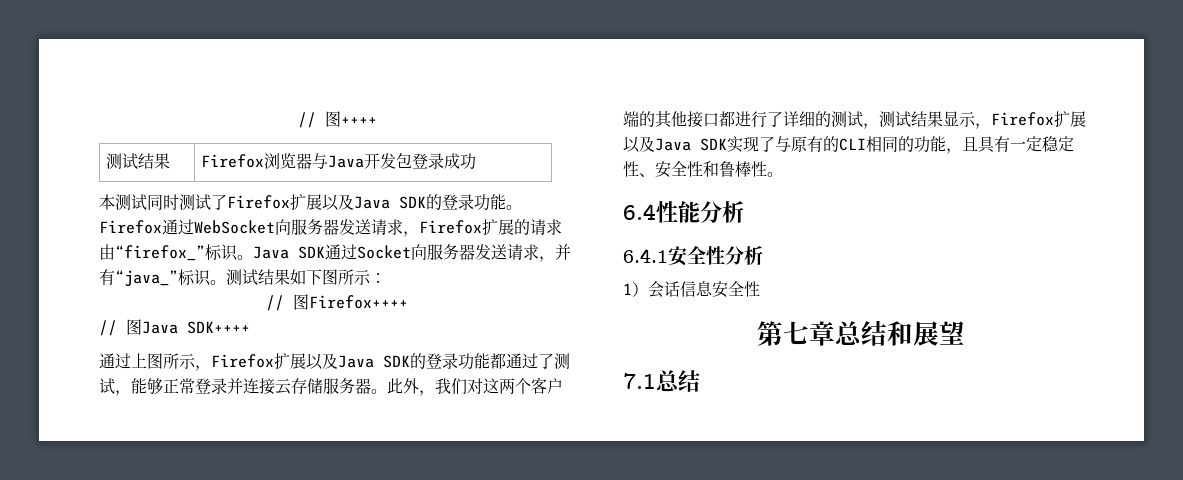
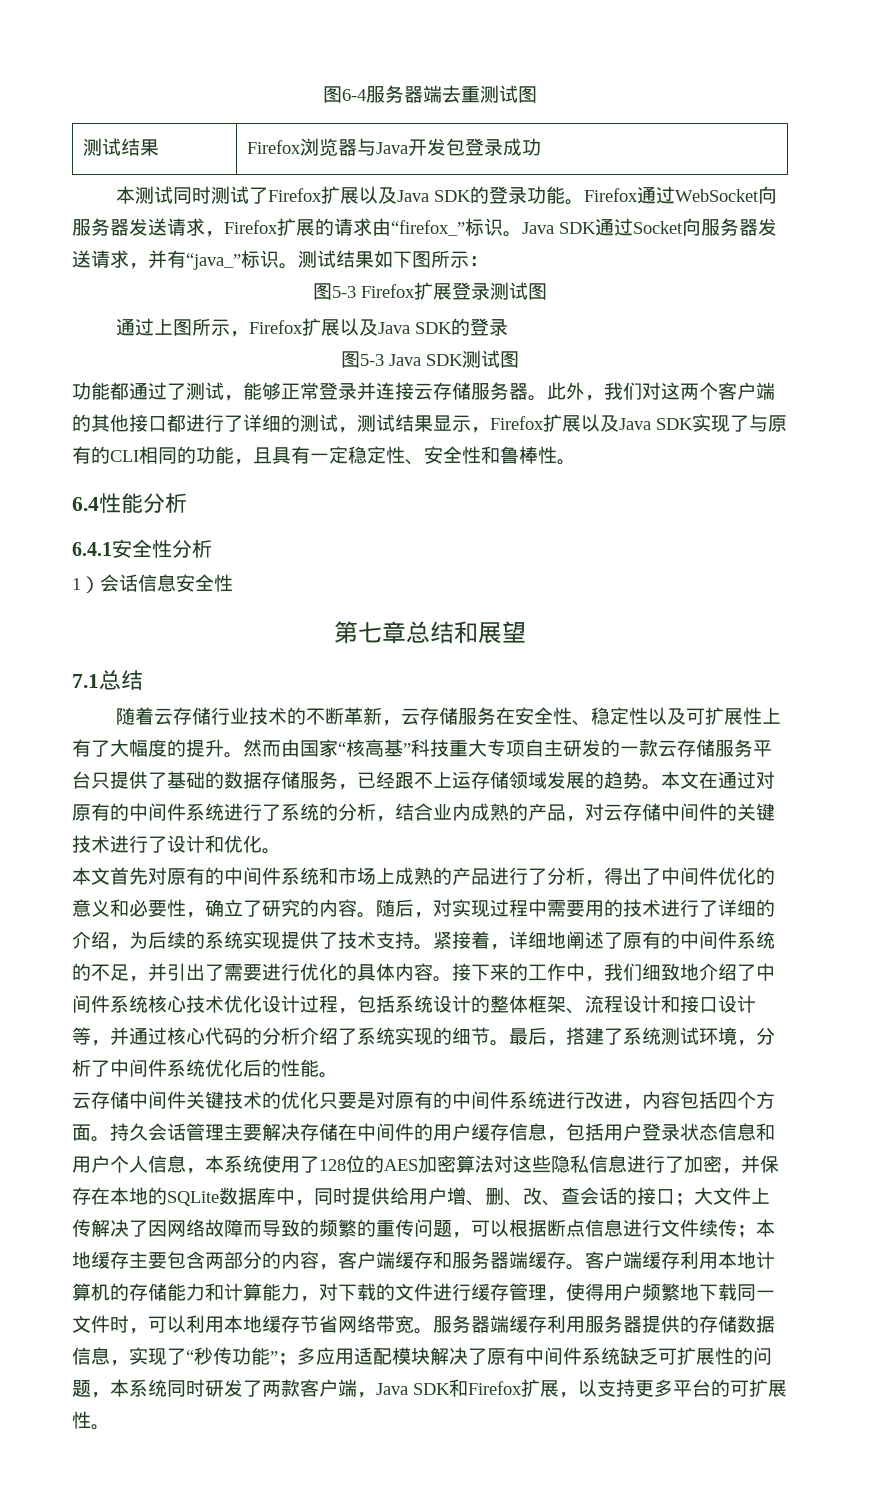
[297,111,377,128] // 图++++ -> [323,85,537,103] 图6-4服务器端去重测试图
[266,294,408,311] [99,319,250,336] // 图Firefox++++ // // 图Java SDK++++ -> [313,282,547,300] 图5-3 Firefox扩展登录测试图
(458, 361) none -> [341,350,519,368] // 图5-3 Java SDK测试图 //
(700, 381) none -> [116,707,782,726] [72,739,772,758] [72,771,775,790] [72,803,775,822] [72,835,281,854] [72,867,775,886] [72,899,775,918] [72,931,775,950] [72,963,775,982] [72,995,756,1014] [72,1027,775,1046] [72,1059,338,1078] [72,1091,775,1110] [72,1123,775,1142] [72,1155,779,1174] [72,1187,770,1206] [72,1219,775,1238] [72,1251,775,1270] [72,1283,775,1302] [72,1315,775,1334] [72,1347,772,1366] [72,1379,787,1398] [72,1411,110,1430] // 随着云存储行业技术的不断革新，云存储服务在安全性、稳定性以及可扩展性上有了大幅度的提升。然而由国家“核高基”科技重大专项自主研发的一款云存储服务平台只提供了基础的数据存储服务，已经跟不上运存储领域发展的趋势。本文在通过对原有的中间件系统进行了系统的分析，结合业内成熟的产品，对云存储中间件的关键技术进行了设计和优化。 // 本文首先对原有的中间件系统和市场上成熟的产品进行了分析，得出了中间件优化的意义和必要性，确立了研究的内容。随后，对实现过程中需要用的技术进行了详细的介绍，为后续的系统实现提供了技术支持。紧接着，详细地阐述了原有的中间件系统的不足，并引出了需要进行优化的具体内容。接下来的工作中，我们细致地介绍了中间件系统核心技术优化设计过程，包括系统设计的整体框架、流程设计和接口设计等，并通过核心代码的分析介绍了系统实现的细节。最后，搭建了系统测试环境，分析了中间件系统优化后的性能。 // 云存储中间件关键技术的优化只要是对原有的中间件系统进行改进，内容包括四个方面。持久会话管理主要解决存储在中间件的用户缓存信息，包括用户登录状态信息和用户个人信息，本系统使用了128位的AES加密算法对这些隐私信息进行了加密，并保存在本地的SQLite数据库中，同时提供给用户增、删、改、查会话的接口；大文件上传解决了因网络故障而导致的频繁的重传问题，可以根据断点信息进行文件续传；本地缓存主要包含两部分的内容，客户端缓存和服务器端缓存。客户端缓存利用本地计算机的存储能力和计算能力，对下载的文件进行缓存管理，使得用户频繁地下载同一文件时，可以利用本地缓存节省网络带宽。服务器端缓存利用服务器提供的存储数据信息，实现了“秒传功能”；多应用适配模块解决了原有中间件系统缺乏可扩展性的问题，本系统同时研发了两款客户端，Java SDK和Firefox扩展，以支持更多平台的可扩展性。

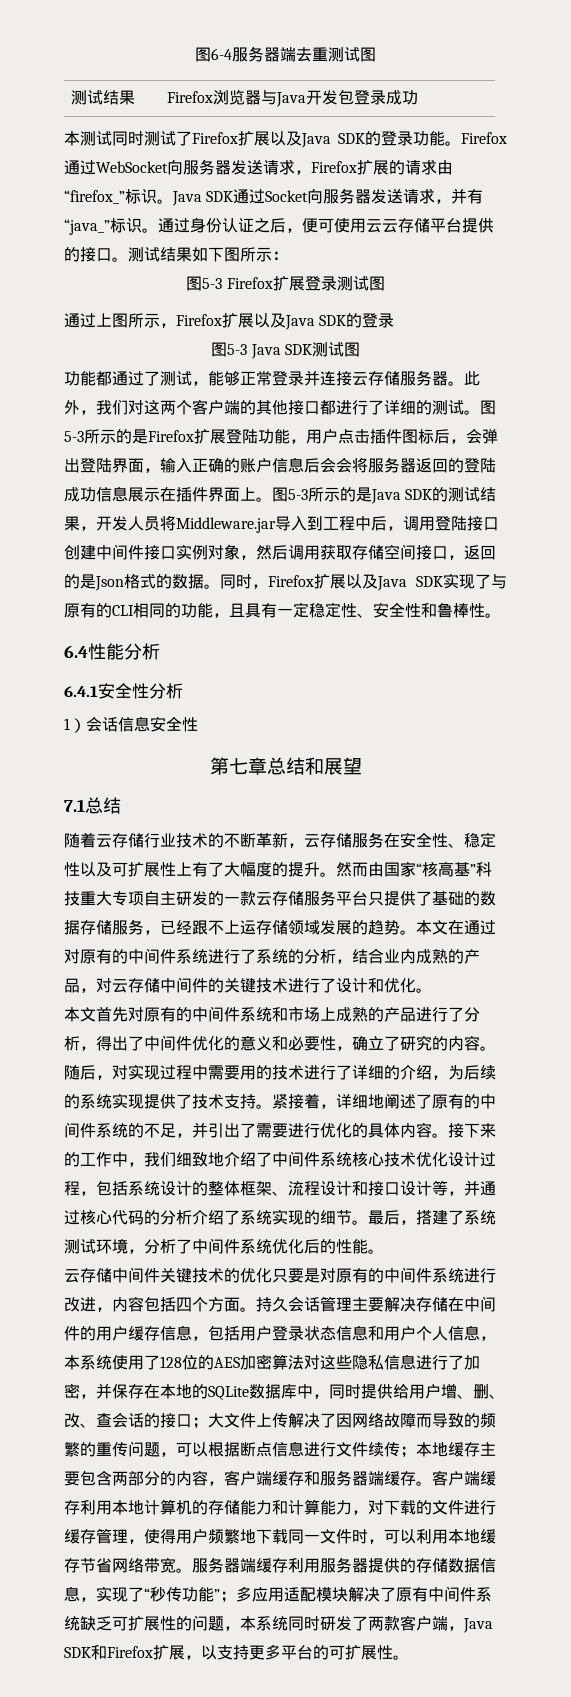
(298, 266) none -> [158,217,494,233] [64,247,128,262] 通过身份认证之后，便可使用云云存储平台提供的接口。
[338,414,471,433] ，测试结果显示 -> [464,400,496,415] [64,428,498,444] [64,457,496,473] [64,486,497,504] [64,515,499,533] [64,544,496,560] [64,574,252,591] 。图5-3所示的是Firefox扩展登陆功能，用户点击插件图标后，会弹出登陆界面，输入正确的账户信息后会会将服务器返回的登陆成功信息展示在插件界面上。图5-3所示的是Java SDK的测试结果，开发人员将Middleware.jar导入到工程中后，调用登陆接口创建中间件接口实例对象，然后调用获取存储空间接口，返回的是Json格式的数据。同时

